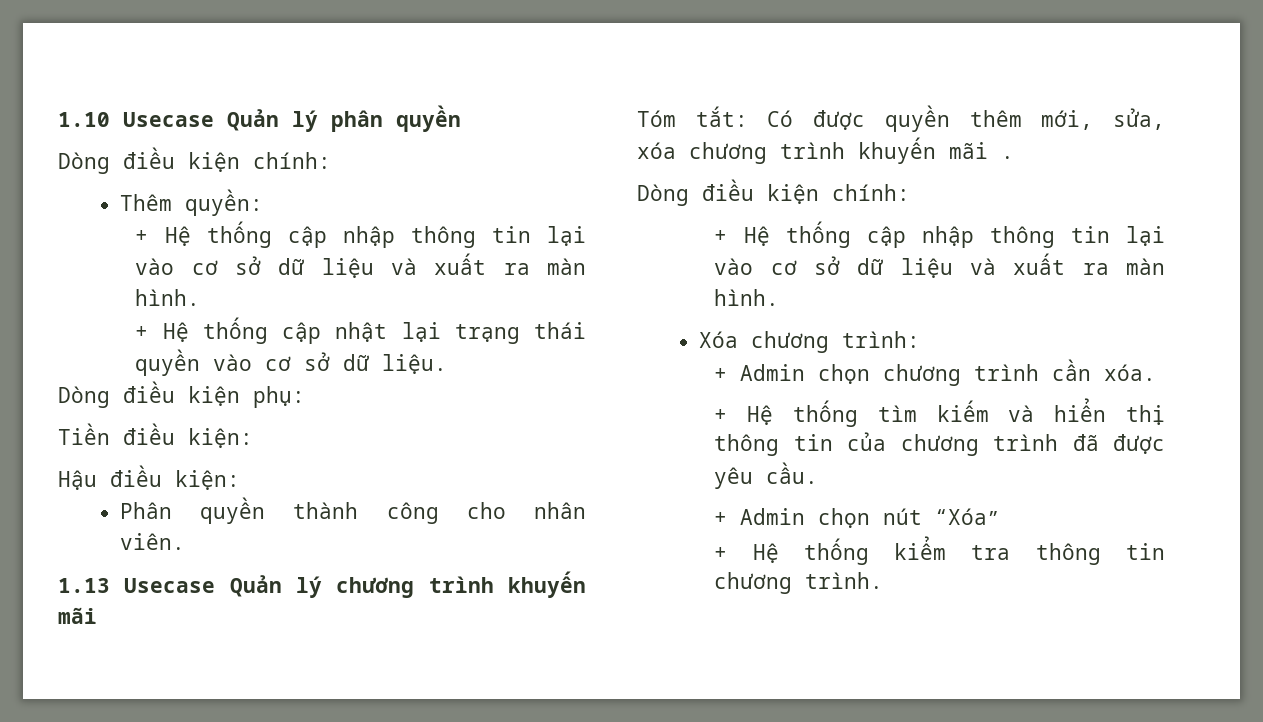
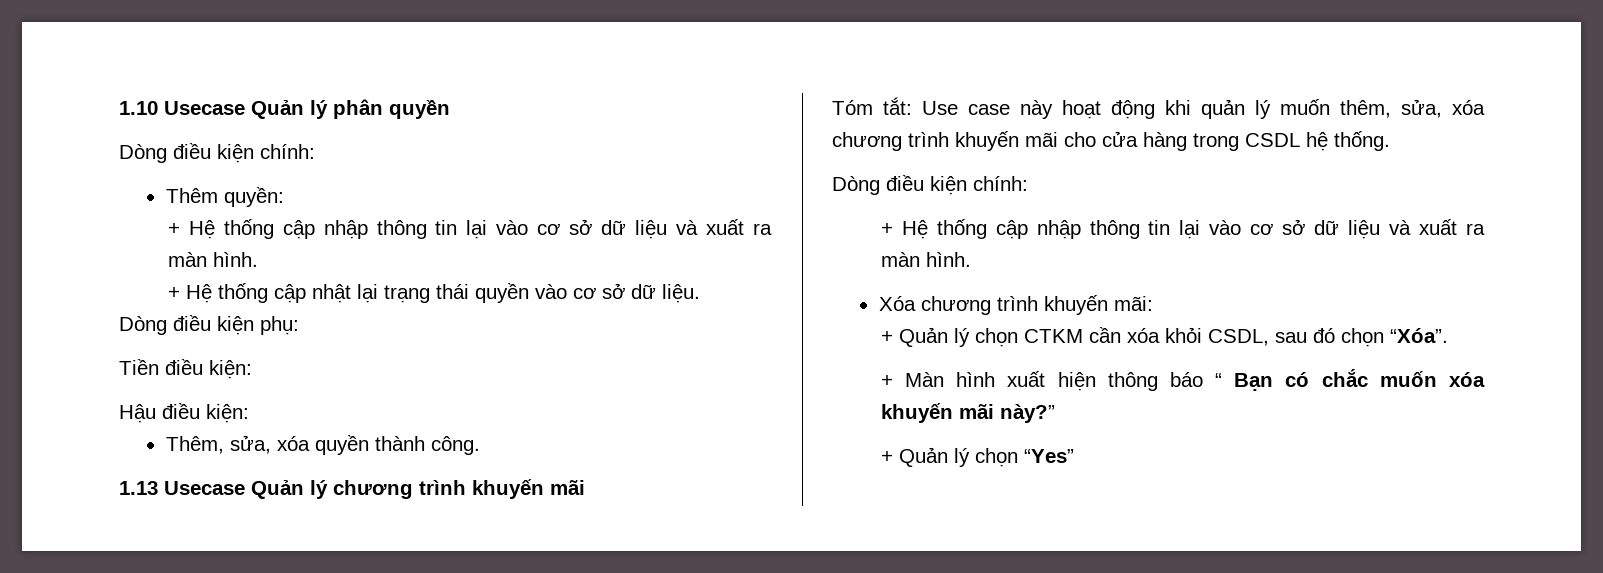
[119,497,586,524] [119,533,185,550] Phân quyền thành công cho nhân viên. -> [165,435,480,455] Thêm, sửa, xóa quyền thành công.
[767,105,1094,132] Có được quyền thêm mới, -> [922,99,1391,119] Use case này hoạt động khi quản lý muốn thêm,
[1001,156,1014,159] . -> [1064,131,1390,151] cho cửa hàng trong CSDL hệ thống.
[841,331,920,348] [714,359,1157,386] [714,398,1165,427] [714,432,1165,456] [714,462,819,489] [714,508,1001,528] [714,536,1165,565] [714,572,884,594] trình: // + Admin chọn chương trình cần xóa. // + Hệ thống tìm kiếm và hiển thị thông tin của chương trình đã được yêu cầu. // + Admin chọn nút “Xóa” // + Hệ thống kiểm tra thông tin chương trình. -> [996,295,1153,315] [880,327,1448,347] [880,369,1486,391] [880,403,1055,423] [880,447,1074,467] trình khuyến mãi: // + Quản lý chọn CTKM cần xóa khỏi CSDL, sau đó chọn “Xóa”. // + Màn hình xuất hiện thông báo “ Bạn có chắc muốn xóa khuyến mãi này?” // + Quản lý chọn “Yes”

